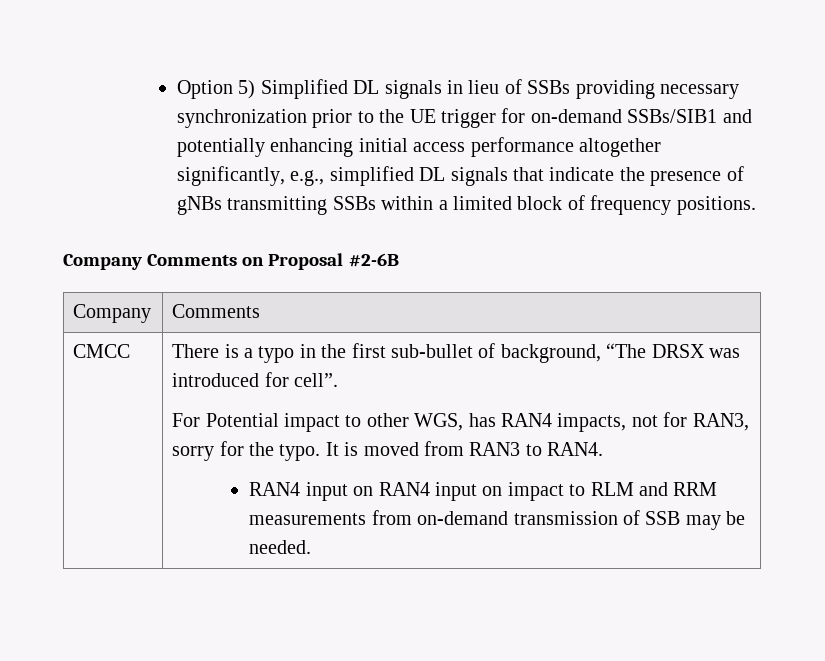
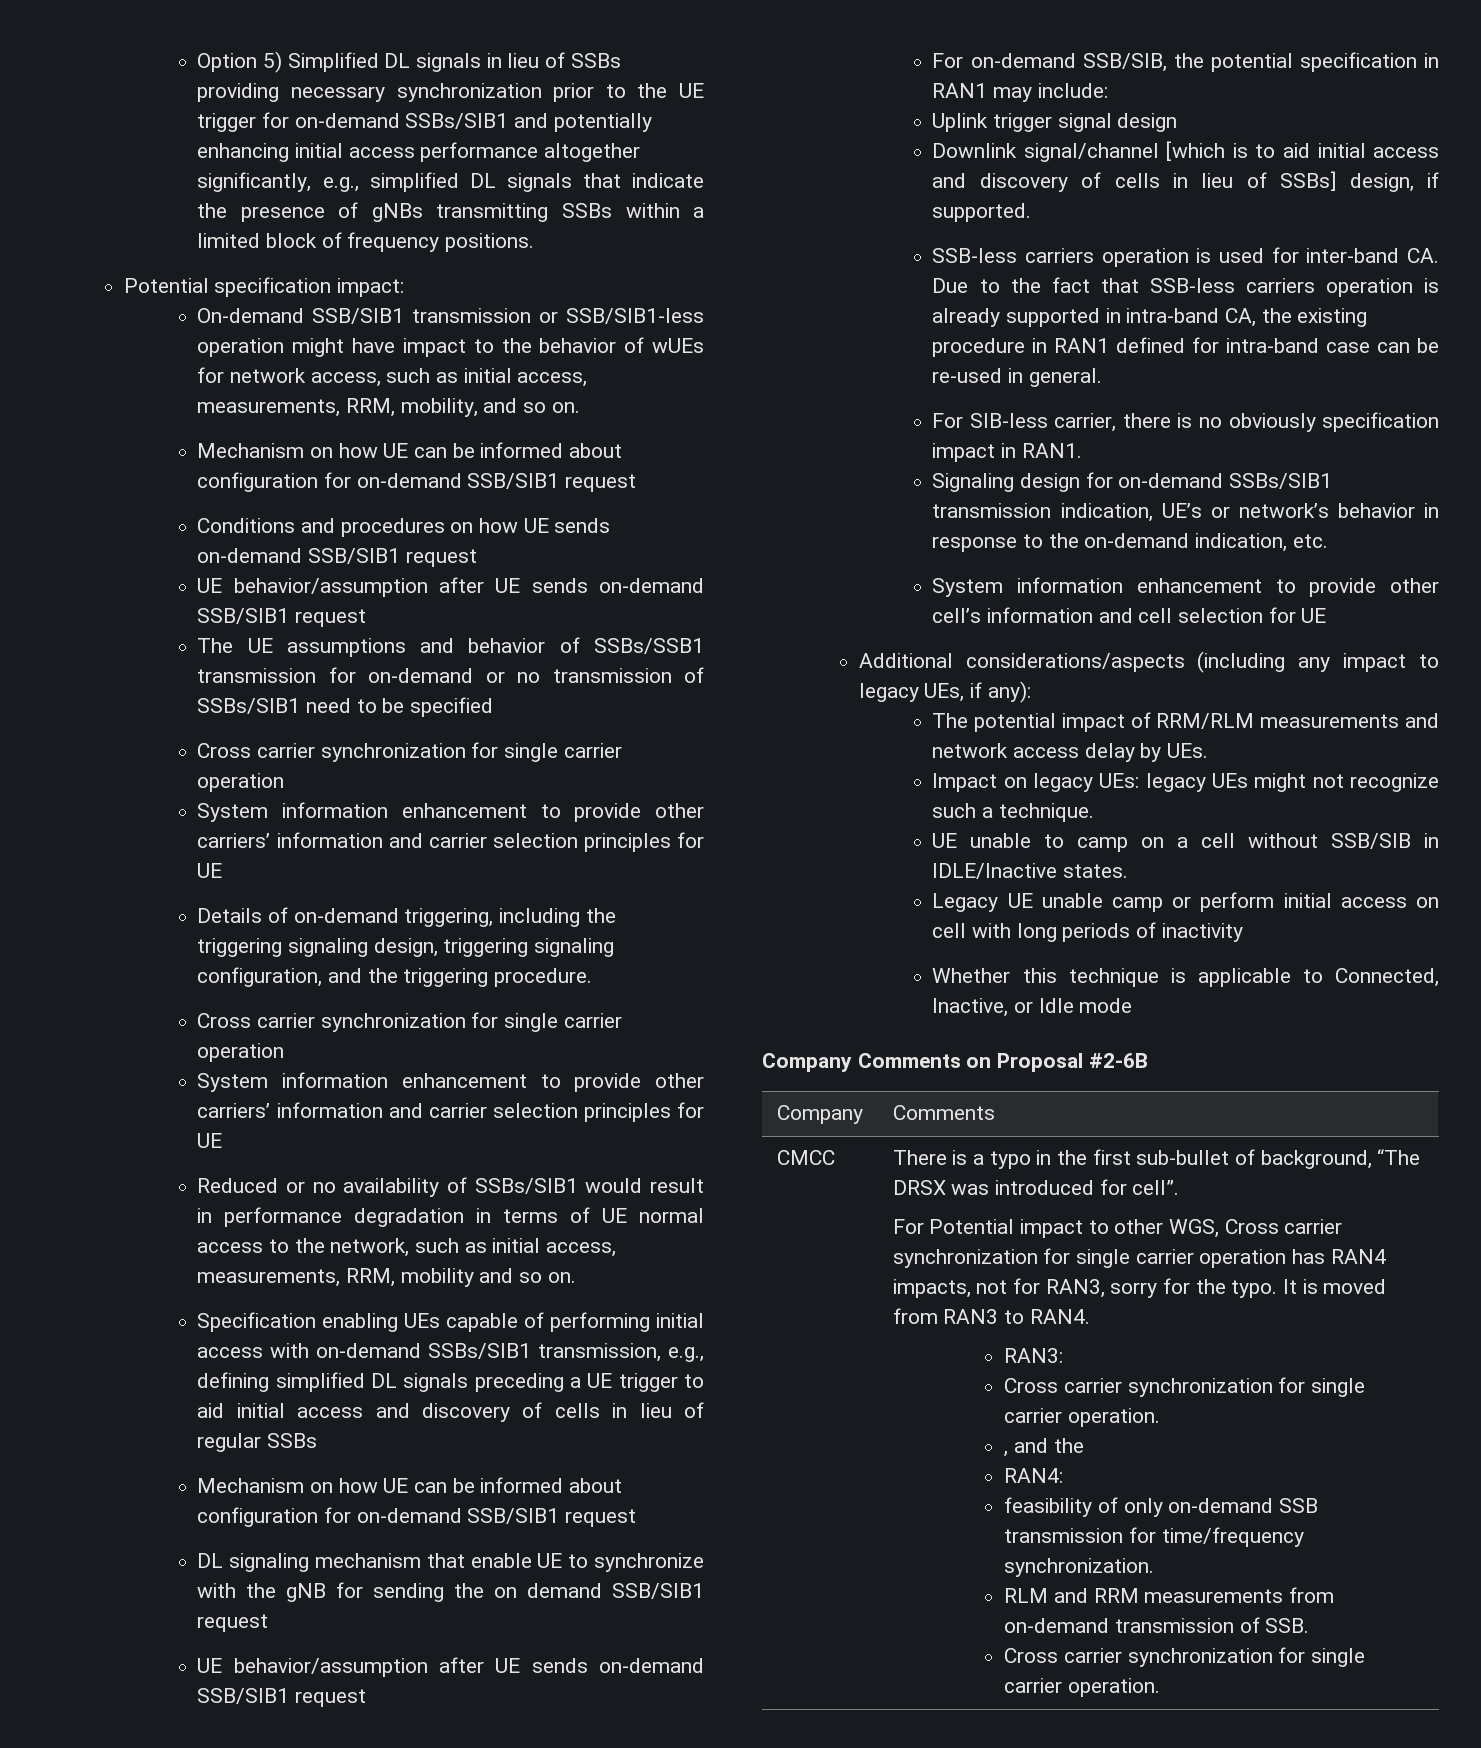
(756, 205) none -> [123,277,405,297] [197,308,704,324] [197,337,704,357] [197,367,588,387] [197,398,580,417] [197,442,623,458] [197,472,637,492] [197,518,611,537] [197,548,477,567] [197,577,704,597] [197,608,367,627] [197,637,704,657] [197,667,704,683] [197,697,494,717] [197,742,622,762] [197,773,285,792] [197,802,704,822] [197,832,704,852] [197,863,223,878] [197,907,616,927] [197,938,615,957] [197,967,593,987] [197,1012,622,1032] [197,1043,285,1062] [197,1072,704,1092] [197,1102,704,1122] [197,1133,223,1148] [197,1177,704,1197] [197,1207,704,1227] [197,1238,617,1257] [197,1268,576,1287] [197,1312,704,1332] [197,1343,704,1362] [197,1372,704,1392] [197,1402,705,1422] [197,1433,318,1452] [197,1477,623,1493] [197,1507,637,1527] [197,1553,705,1572] [197,1582,704,1602] [197,1614,269,1632] [197,1657,704,1677] [197,1688,367,1707] [932,52,1439,72] [932,83,1108,102] [932,113,1178,132] [932,141,1439,162] [932,171,1439,192] [932,203,1032,222] [932,247,1439,267] [932,277,1439,297] [932,308,1368,327] [932,337,1439,357] [932,368,1102,387] [932,412,1439,432] [932,443,1082,462] [932,472,1333,492] [932,503,1439,522] [932,533,1328,552] [932,577,1439,597] [932,607,1327,623] [858,651,1439,673] [858,681,1031,703] [932,712,1439,732] [932,743,1209,762] [932,773,1439,792] [932,803,1094,822] [932,833,1439,852] [932,863,1129,879] [932,892,1439,912] [932,922,1243,942] [932,968,1439,987] [932,998,1133,1017] // Potential specification impact: // On-demand SSB/SIB1 transmission or SSB/SIB1-less operation might have impact to the behavior of wUEs for network access, such as initial access, measurements, RRM, mobility, and so on. // Mechanism on how UE can be informed about configuration for on-demand SSB/SIB1 request // Conditions and procedures on how UE sends on-demand SSB/SIB1 request // UE behavior/assumption after UE sends on-demand SSB/SIB1 request // The UE assumptions and behavior of SSBs/SSB1 transmission for on-demand or no transmission of SSBs/SIB1 need to be specified // Cross carrier synchronization for single carrier operation // System information enhancement to provide other carriers’ information and carrier selection principles for UE // Details of on-demand triggering, including the triggering signaling design, triggering signaling configuration, and the triggering procedure. // Cross carrier synchronization for single carrier operation // System information enhancement to provide other carriers’ information and carrier selection principles for UE // Reduced or no availability of SSBs/SIB1 would result in performance degradation in terms of UE normal access to the network, such as initial access, measurements, RRM, mobility and so on. // Specification enabling UEs capable of performing initial access with on-demand SSBs/SIB1 transmission, e.g., defining simplified DL signals preceding a UE trigger to aid initial access and discovery of cells in lieu of regular SSBs // Mechanism on how UE can be informed about configuration for on-demand SSB/SIB1 request // DL signaling mechanism that enable UE to synchronize with the gNB for sending the on demand SSB/SIB1 request // UE behavior/assumption after UE sends on-demand SSB/SIB1 request // For on-demand SSB/SIB, the potential specification in RAN1 may include: // Uplink trigger signal design // Downlink signal/channel [which is to aid initial access and discovery of cells in lieu of SSBs] design, if supported. // SSB-less carriers operation is used for inter-band CA. Due to the fact that SSB-less carriers operation is already supported in intra-band CA, the existing procedure in RAN1 defined for intra-band case can be re-used in general. // For SIB-less carrier, there is no obviously specification impact in RAN1. // Signaling design for on-demand SSBs/SIB1 transmission indication, UE’s or network’s behavior in response to the on-demand indication, etc. // System information enhancement to provide other cell’s information and cell selection for UE // Additional considerations/aspects (including any impact to legacy UEs, if any): // The potential impact of RRM/RLM measurements and network access delay by UEs. // Impact on legacy UEs: legacy UEs might not recognize such a technique. // UE unable to camp on a cell without SSB/SIB in IDLE/Inactive states. // Legacy UE unable camp or perform initial access on cell with long periods of inactivity // Whether this technique is applicable to Connected, Inactive, or Idle mode
(464, 422) none -> [1224,1219,1343,1234] [892,1248,1287,1268] Cross carrier synchronization for single carrier operation
[249,482,586,501] RAN4 input on RAN4 input on impact to -> [1004,1348,1064,1363] [1004,1377,1365,1397] [1004,1408,1160,1427] [1004,1438,1084,1457] [1004,1468,1064,1483] [1004,1497,1318,1517] [1004,1527,1304,1547] [1004,1558,1155,1577] RAN3: // Cross carrier synchronization for single carrier operation. // , and the // RAN4: // feasibility of only on-demand SSB transmission for time/frequency synchronization. //
[645,511,746,530] [249,540,312,554] SSB may be needed. -> [1265,1618,1310,1633] [1004,1647,1365,1667] [1004,1678,1160,1697] SSB. // Cross carrier synchronization for single carrier operation.

